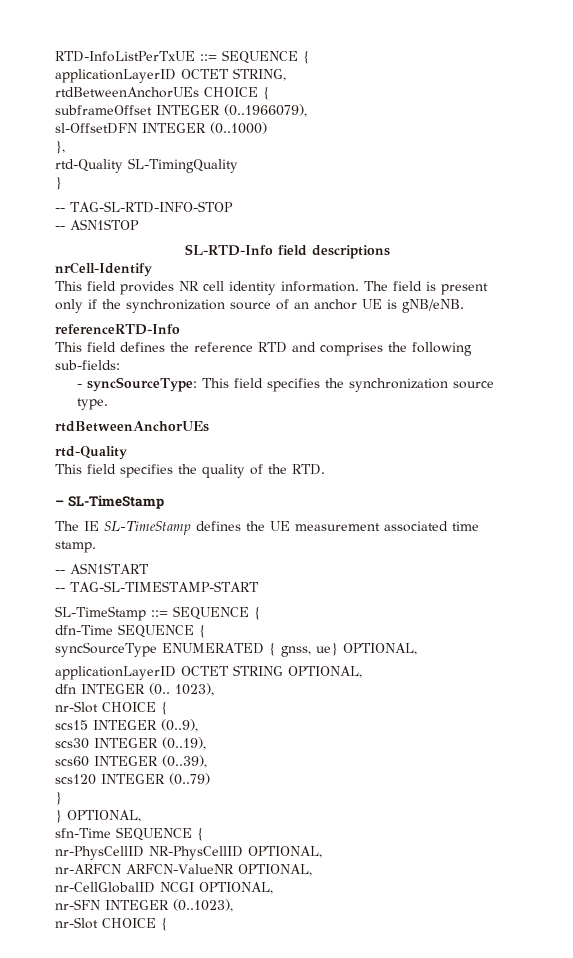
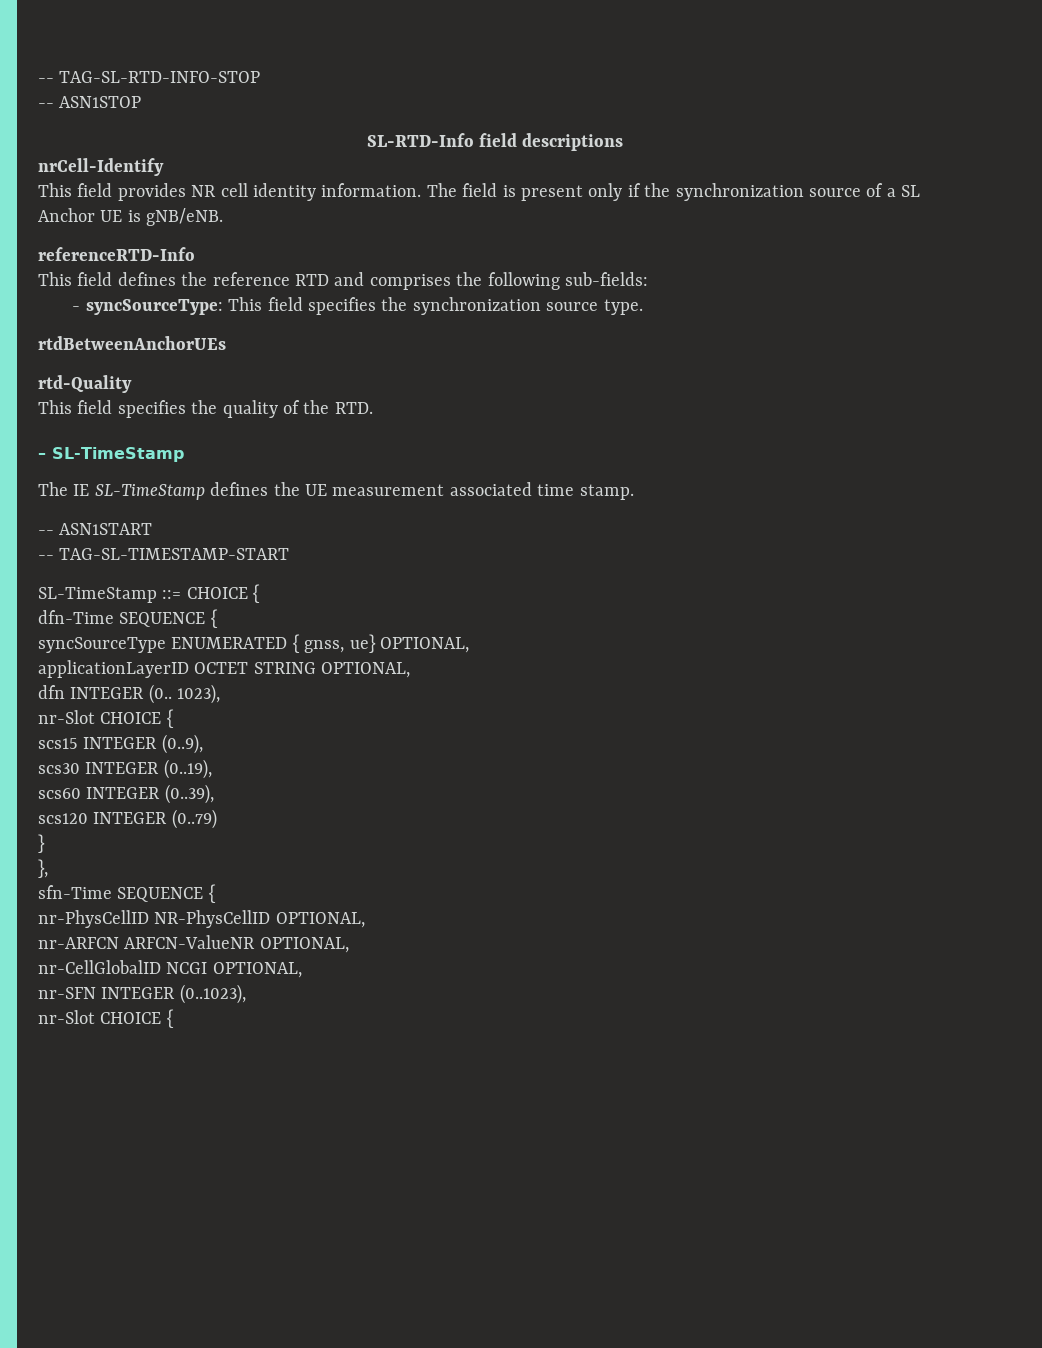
[55,50,310,64] [55,68,286,83] [55,87,270,100] [55,104,307,117] [55,122,267,134] [55,141,65,154] [55,158,238,173] [55,177,62,190] RTD-InfoListPerTxUE ::= SEQUENCE { // applicationLayerID OCTET STRING, // rtdBetweenAnchorUEs CHOICE { // subframeOffset INTEGER (0..1966079), // sl-OffsetDFN INTEGER (0..1000) // }, // rtd-Quality SL-TimingQuality // } // -> (38, 80) none
[294,299,357,310] an anchor -> [886,185,921,197] [38,208,95,222] a SL Anchor
[173,606,249,620] SEQUENCE -> [186,587,248,599] CHOICE
[55,810,141,823] } OPTIONAL, -> [38,859,48,878] },

